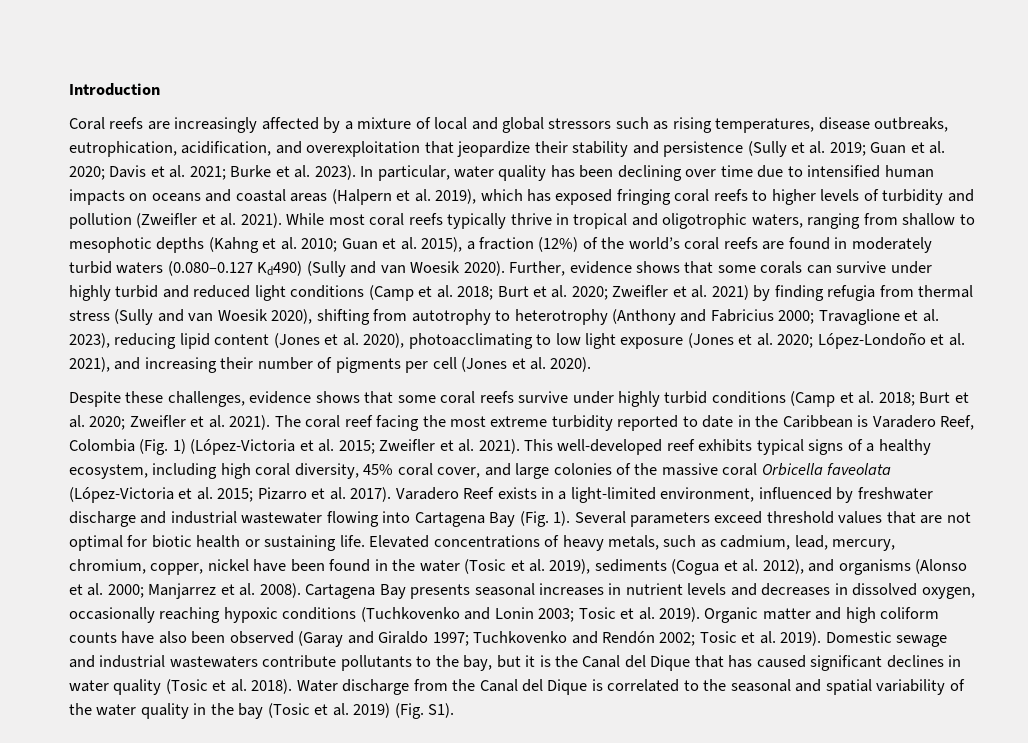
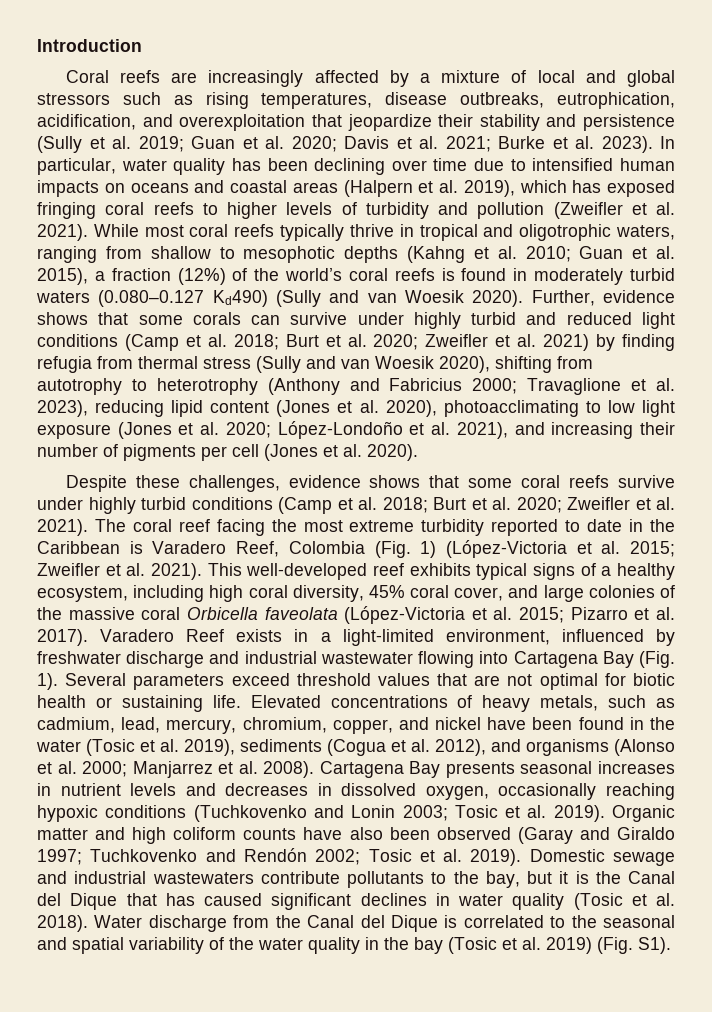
[762,241,785,250] are -> [441,268,455,281] is
(204, 569) none -> [398,717,429,730] and

